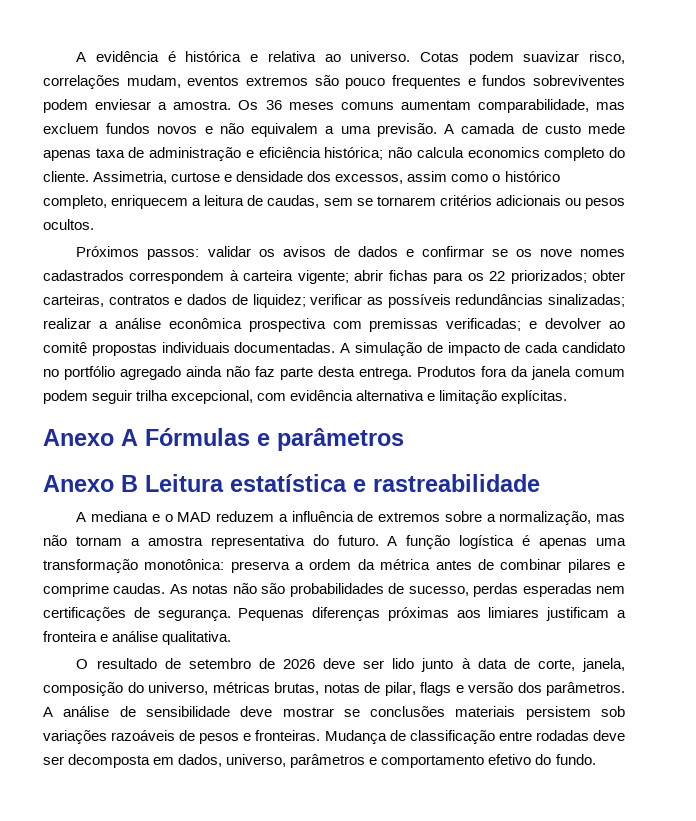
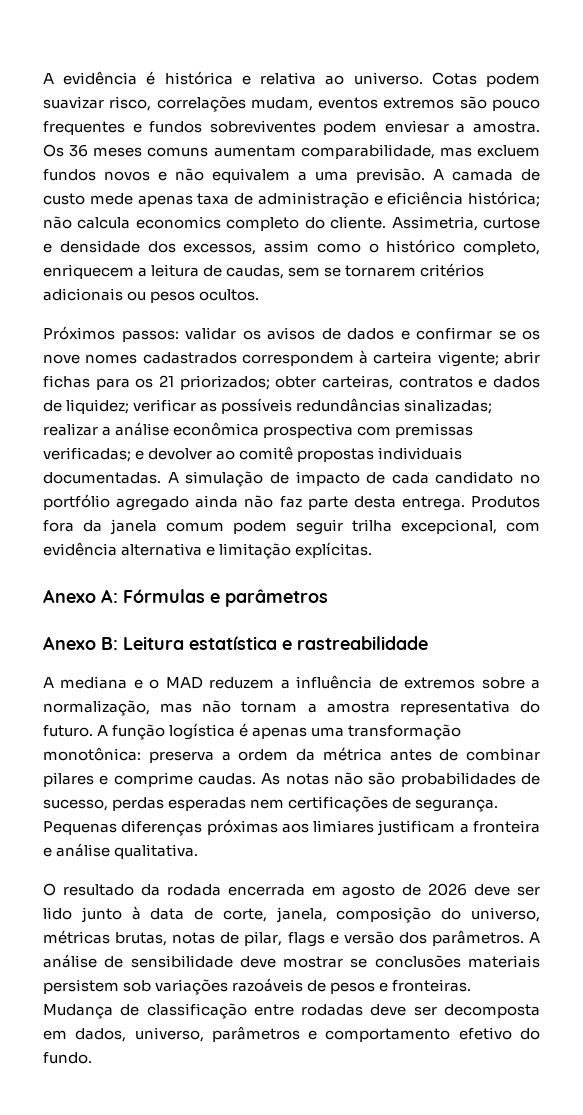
[489,271,506,281] 22 -> [159,375,174,387] 21
[121,429,138,446] A -> [101,589,118,603] A:
[121,475,138,492] B -> [101,637,118,650] B:
[164,658,251,669] de setembro -> [140,884,396,899] da rodada encerrada em agosto

